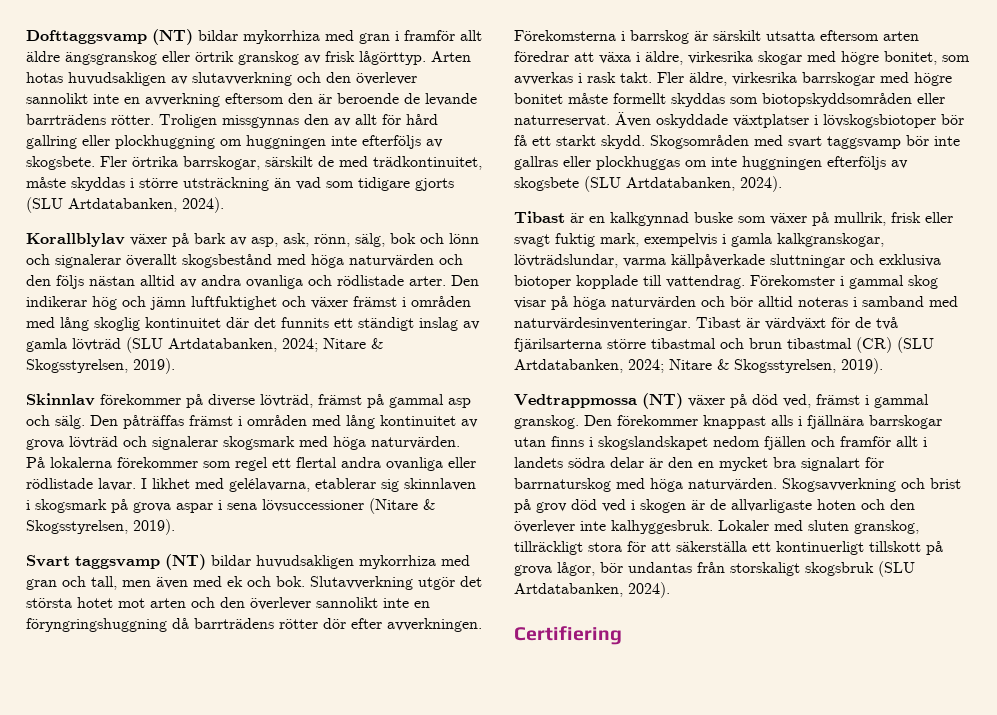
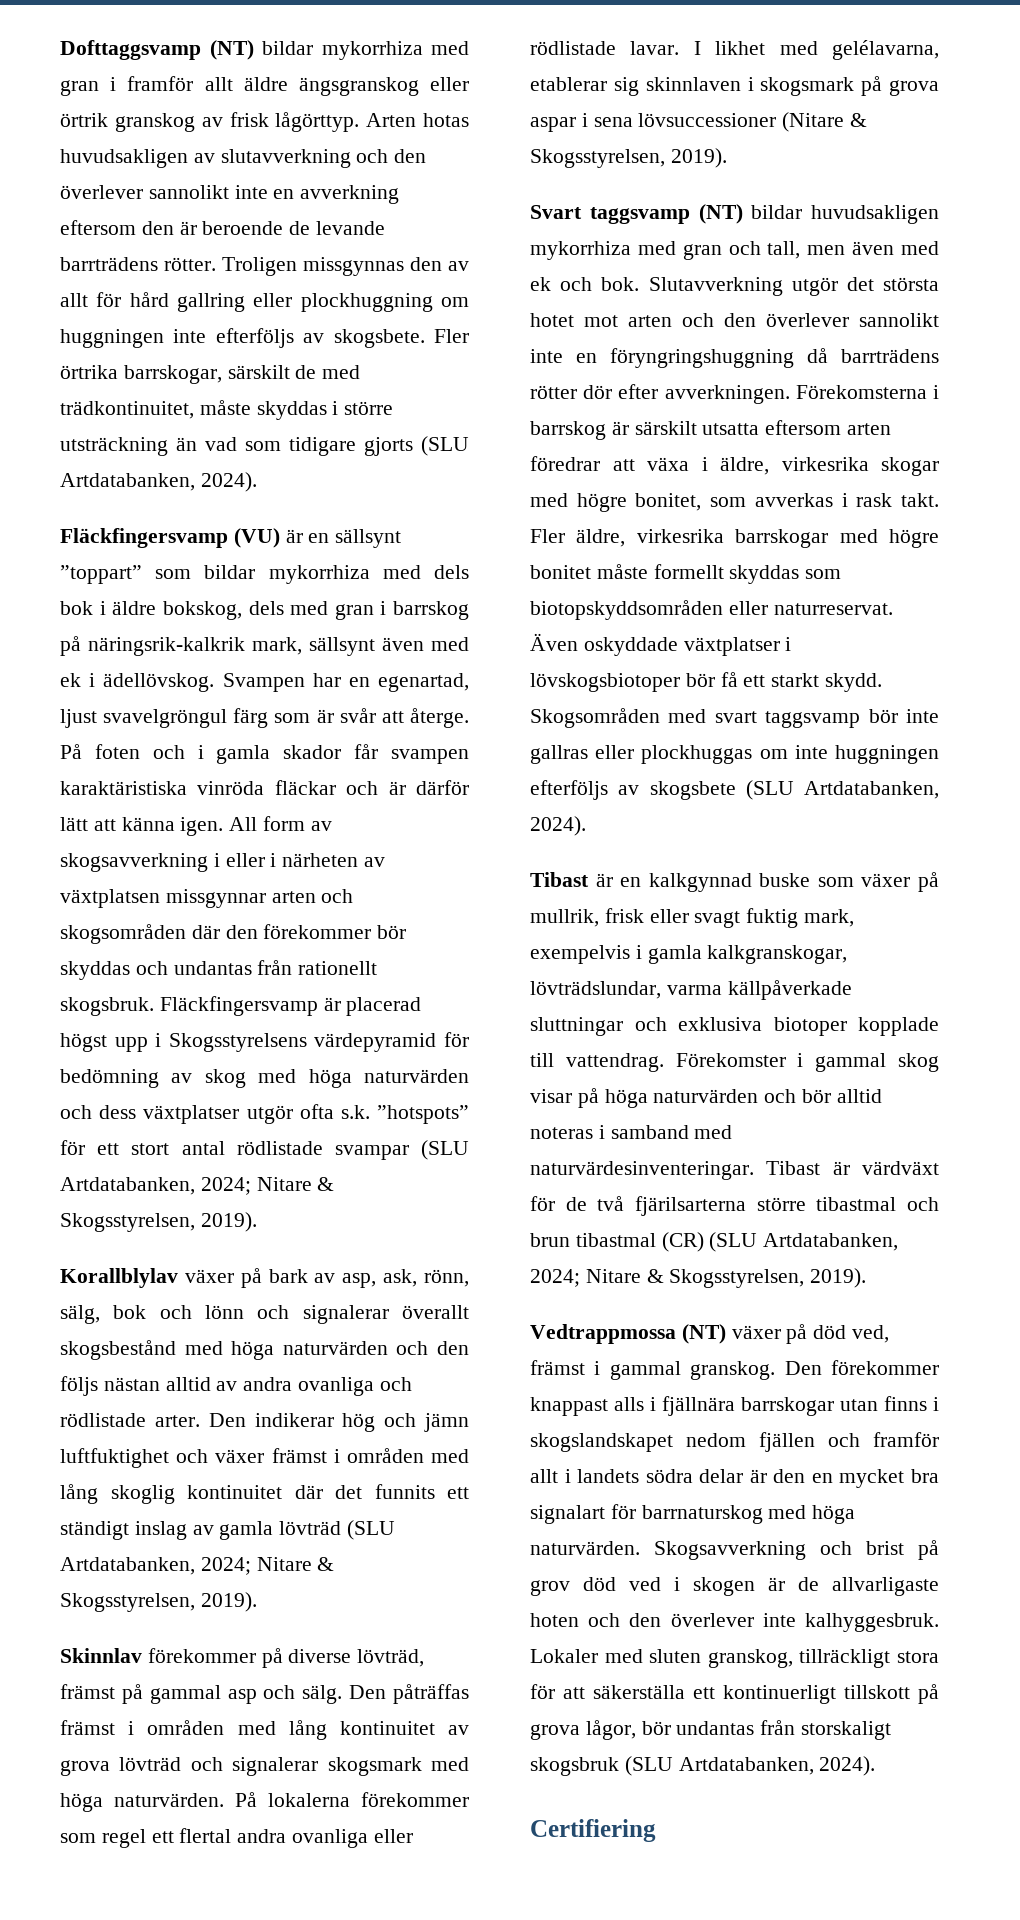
(224, 205) none -> [60,528,402,548] [60,565,469,584] [60,601,469,620] [60,636,469,656] [60,673,469,692] [60,708,470,728] [60,744,469,764] [60,780,469,795] [60,816,332,836] [60,853,386,872] [60,889,354,908] [60,924,407,944] [60,960,378,980] [60,996,422,1016] [60,1032,469,1052] [60,1069,469,1088] [60,1104,469,1124] [60,1140,469,1160] [60,1177,335,1195] [60,1212,257,1232] // Fläckfingersvamp (VU) är en sällsynt ”toppart” som bildar mykorrhiza med dels bok i äldre bokskog, dels med gran i barrskog på näringsrik-kalkrik mark, sällsynt även med ek i ädellövskog. Svampen har en egenartad, ljust svavelgröngul färg som är svår att återge. På foten och i gamla skador får svampen karaktäristiska vinröda fläckar och är därför lätt att känna igen. All form av skogsavverkning i eller i närheten av växtplatsen missgynnar arten och skogsområden där den förekommer bör skyddas och undantas från rationellt skogsbruk. Fläckfingersvamp är placerad högst upp i Skogsstyrelsens värdepyramid för bedömning av skog med höga naturvärden och dess växtplatser utgör ofta s.k. ”hotspots” för ett stort antal rödlistade svampar (SLU Artdatabanken, 2024; Nitare & Skogsstyrelsen, 2019).

